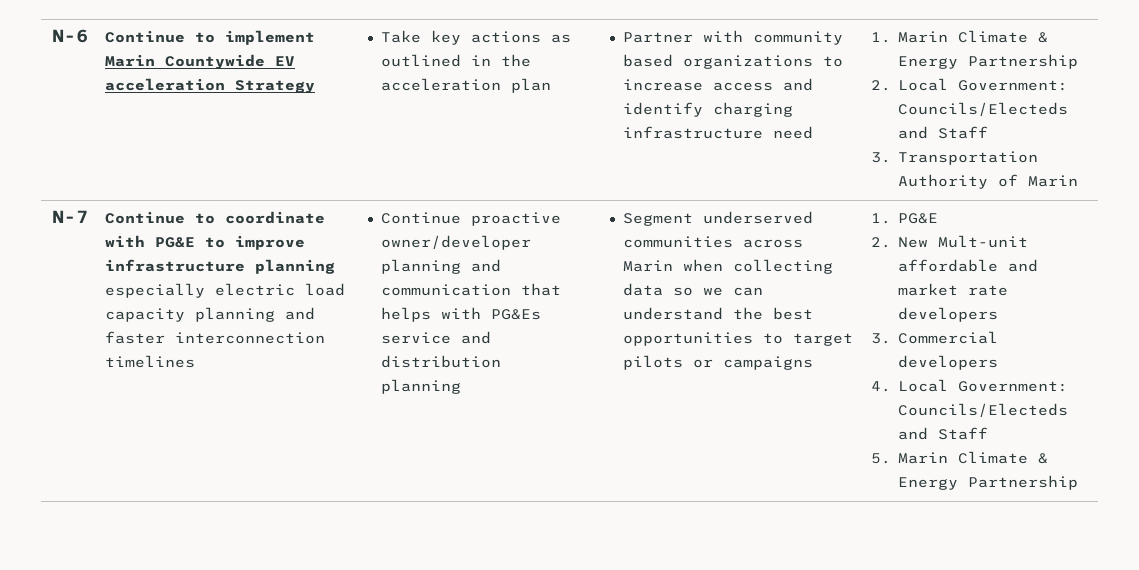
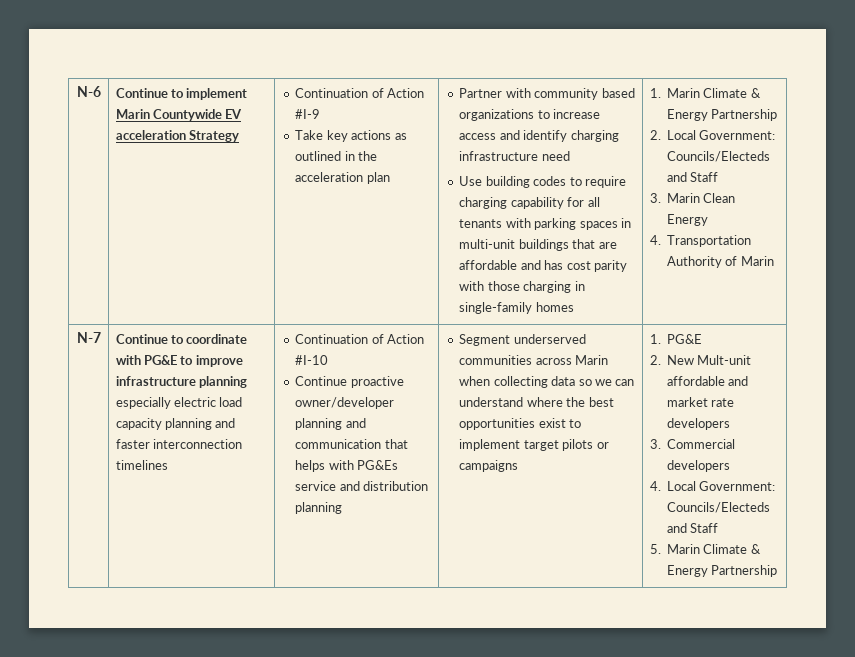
(316, 86) none -> [295,88,425,98] [295,109,321,119] Continuation of Action #I-9 //
(813, 132) none -> [459,176,626,188] [459,197,600,209] [459,218,631,230] [459,239,617,251] [459,260,627,272] [459,281,585,293] [459,302,574,314] // Use building codes to require charging capability for all tenants with parking spaces in multi-unit buildings that are affordable and has cost parity with those charging in single-family homes
(892, 157) none -> [666,193,736,203] [666,214,708,226] [649,235,661,245] Marin Clean Energy // 4.
(196, 361) none -> [295,334,425,344] [295,355,329,365] Continuation of Action #I-10 //
(723, 313) none -> [526,397,563,407] where
[762,333,783,344] to -> [538,418,582,428] [459,439,521,451] exist to implement

